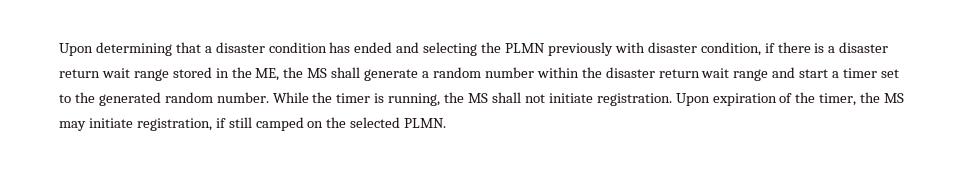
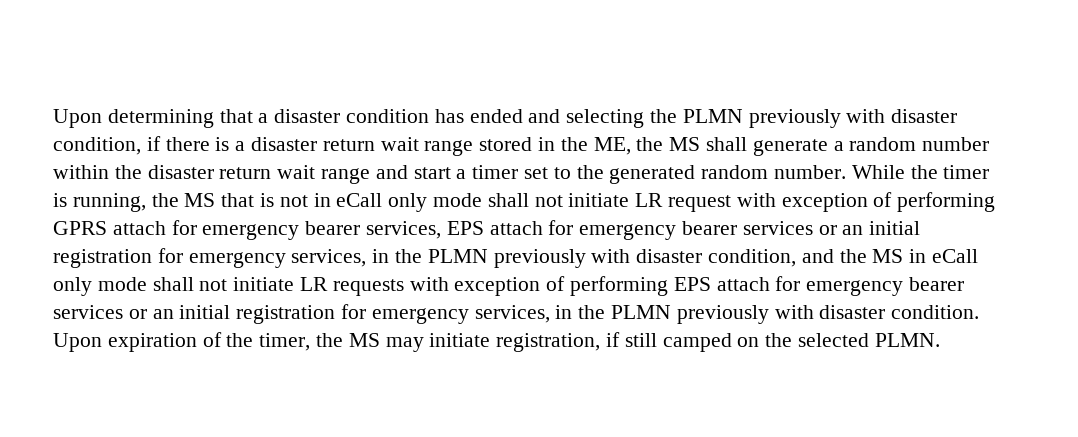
[491,92,672,106] shall not initiate registration. -> [221,192,996,212] [53,220,921,240] [53,248,979,268] [53,276,965,296] [53,304,980,324] that is not in eCall only mode shall not initiate LR request with exception of performing GPRS attach for emergency bearer services, EPS attach for emergency bearer services or an initial registration for emergency services, in the PLMN previously with disaster condition, and the MS in eCall only mode shall not initiate LR requests with exception of performing EPS attach for emergency bearer services or an initial registration for emergency services, in the PLMN previously with disaster condition.

